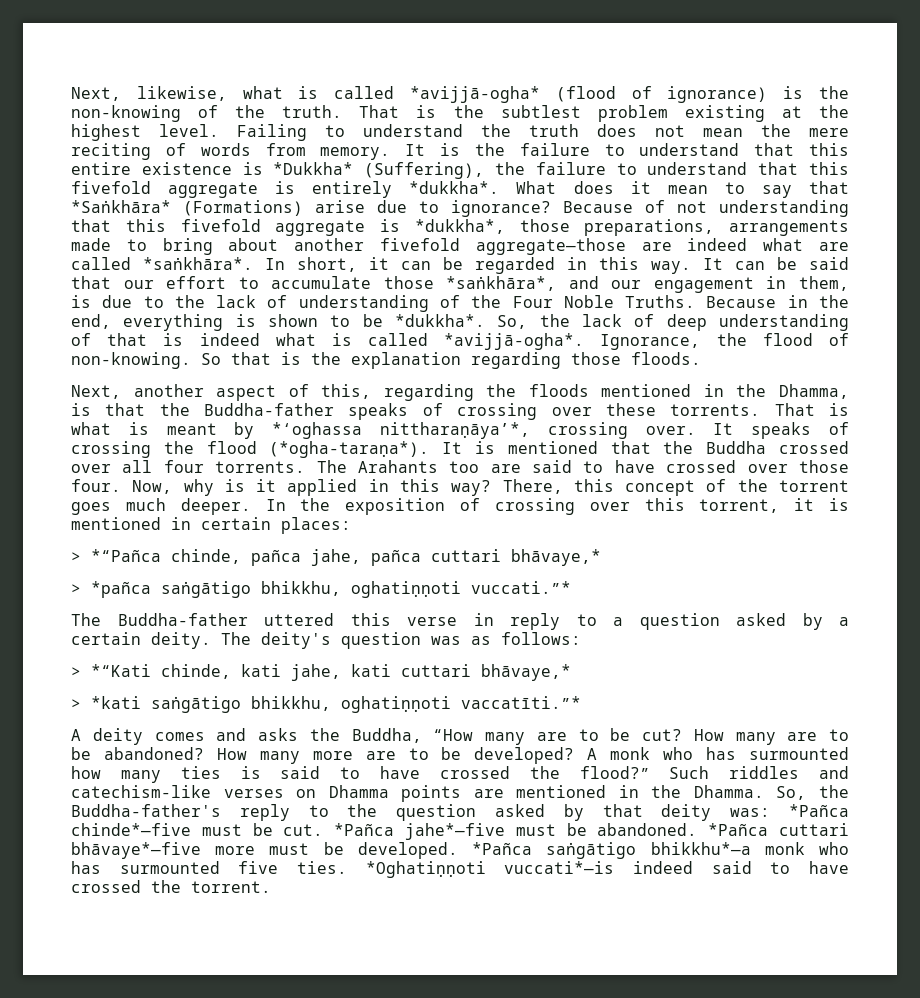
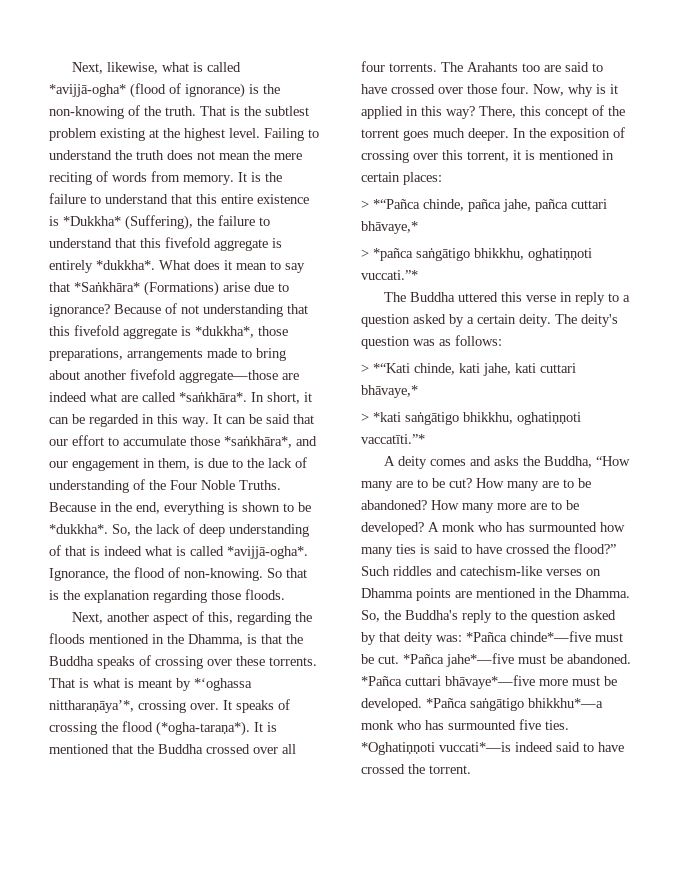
[204,403,335,416] Buddha-father -> [49,656,94,666] Buddha
[117,613,248,626] Buddha-father -> [409,292,455,302] Buddha
[71,804,221,817] Buddha-father's -> [405,610,458,620] Buddha's

